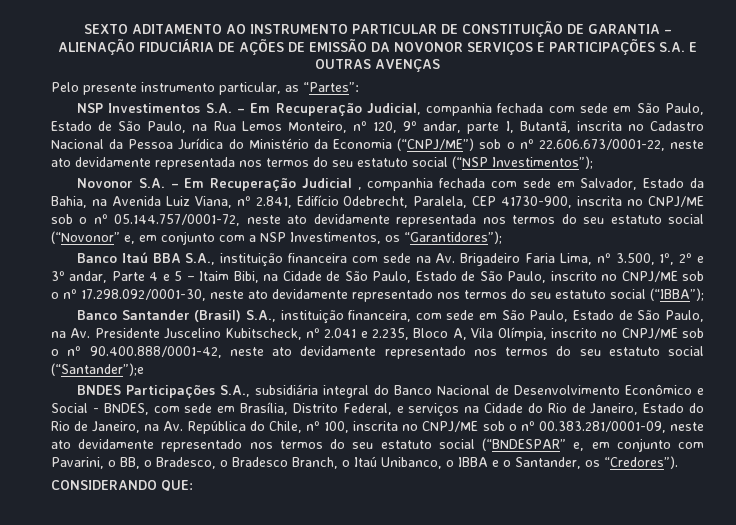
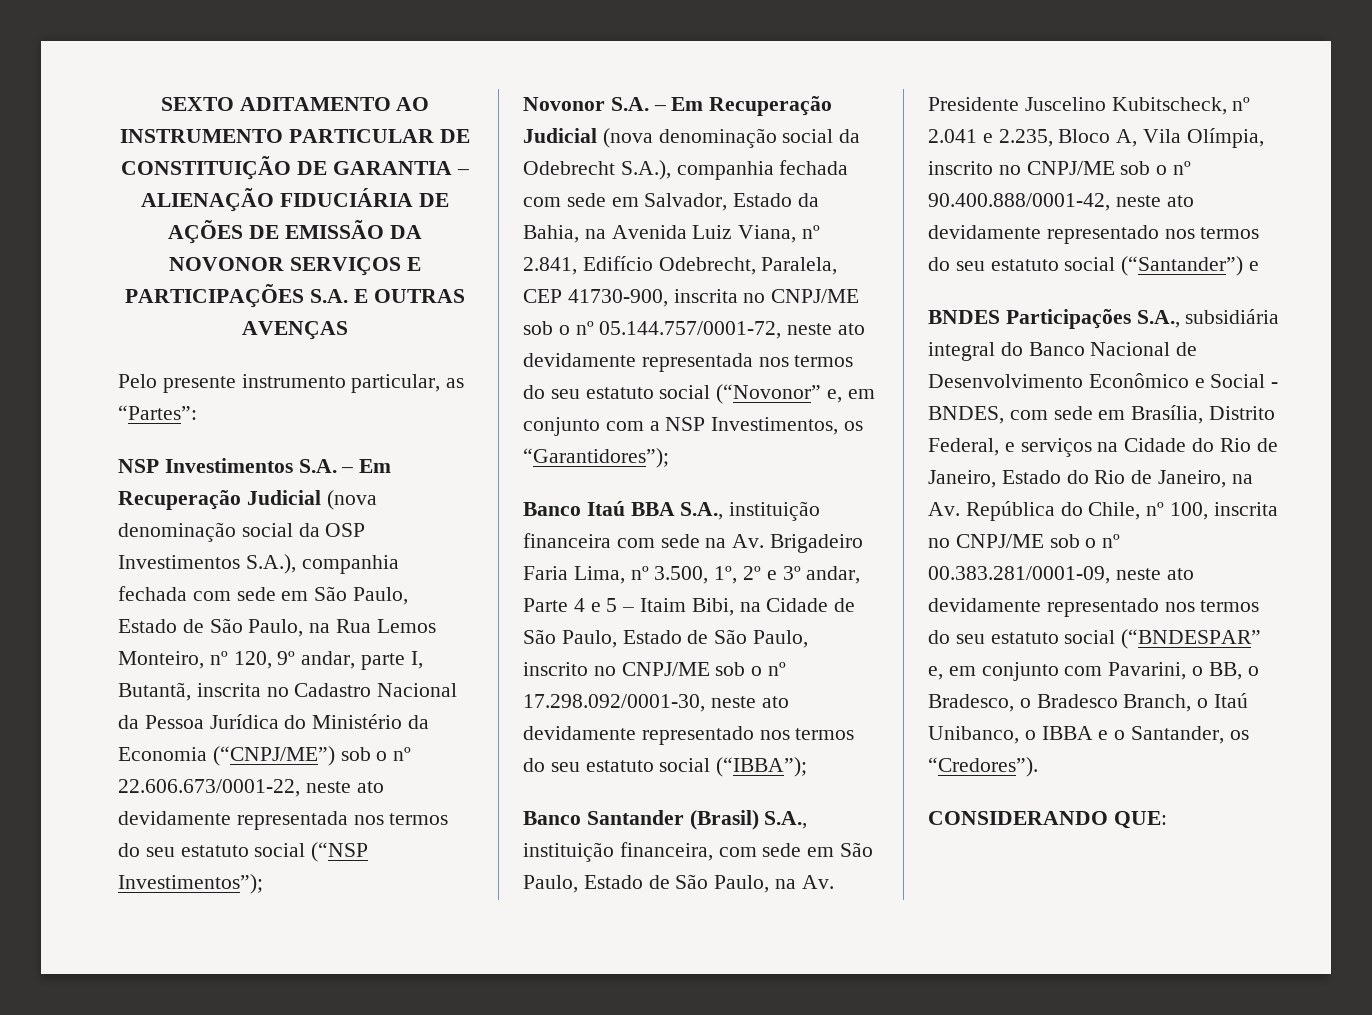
[366,103,421,115] Judicial, -> [246,490,377,510] [118,522,366,542] [118,554,296,574] Judicial (nova denominação social da OSP Investimentos S.A.),
[357,187,362,190] , -> [602,128,861,148] [523,160,671,180] (nova denominação social da Odebrecht S.A.),
[51,363,144,376] (“Santander”);e -> [1121,256,1260,276] (“Santander”) e

